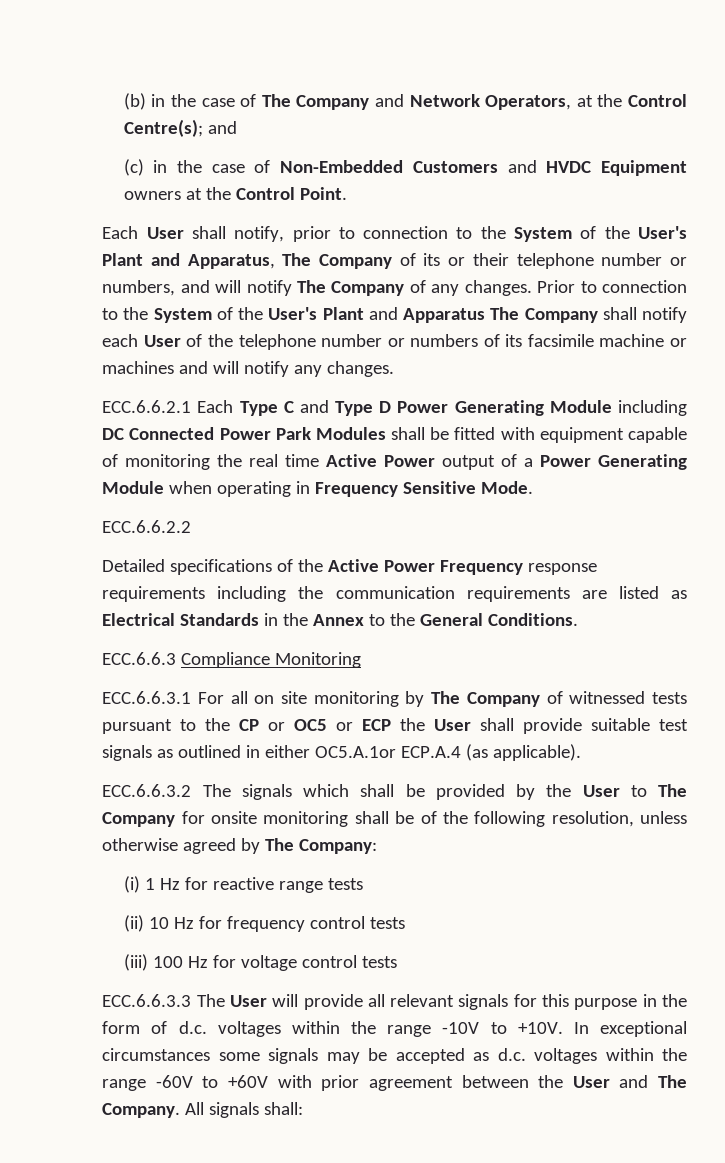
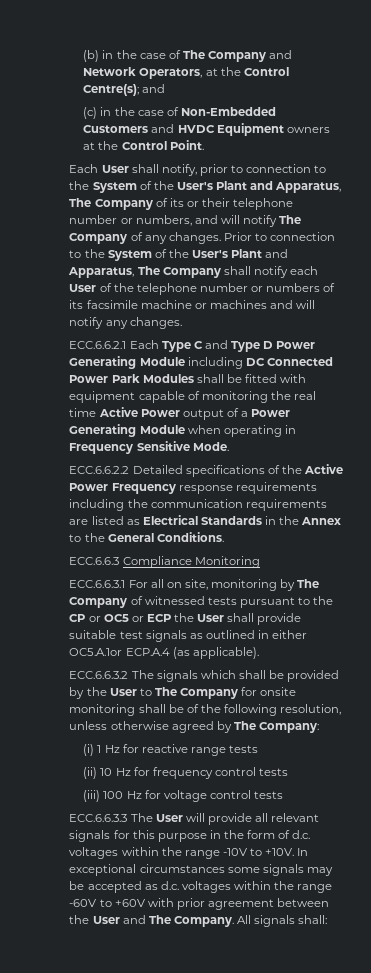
[403,308,486,323] Apparatus -> [68,267,135,278] Apparatus,
(192, 526) // -> (130, 470) none
[281,691,308,704] site -> [184,579,208,590] site,

